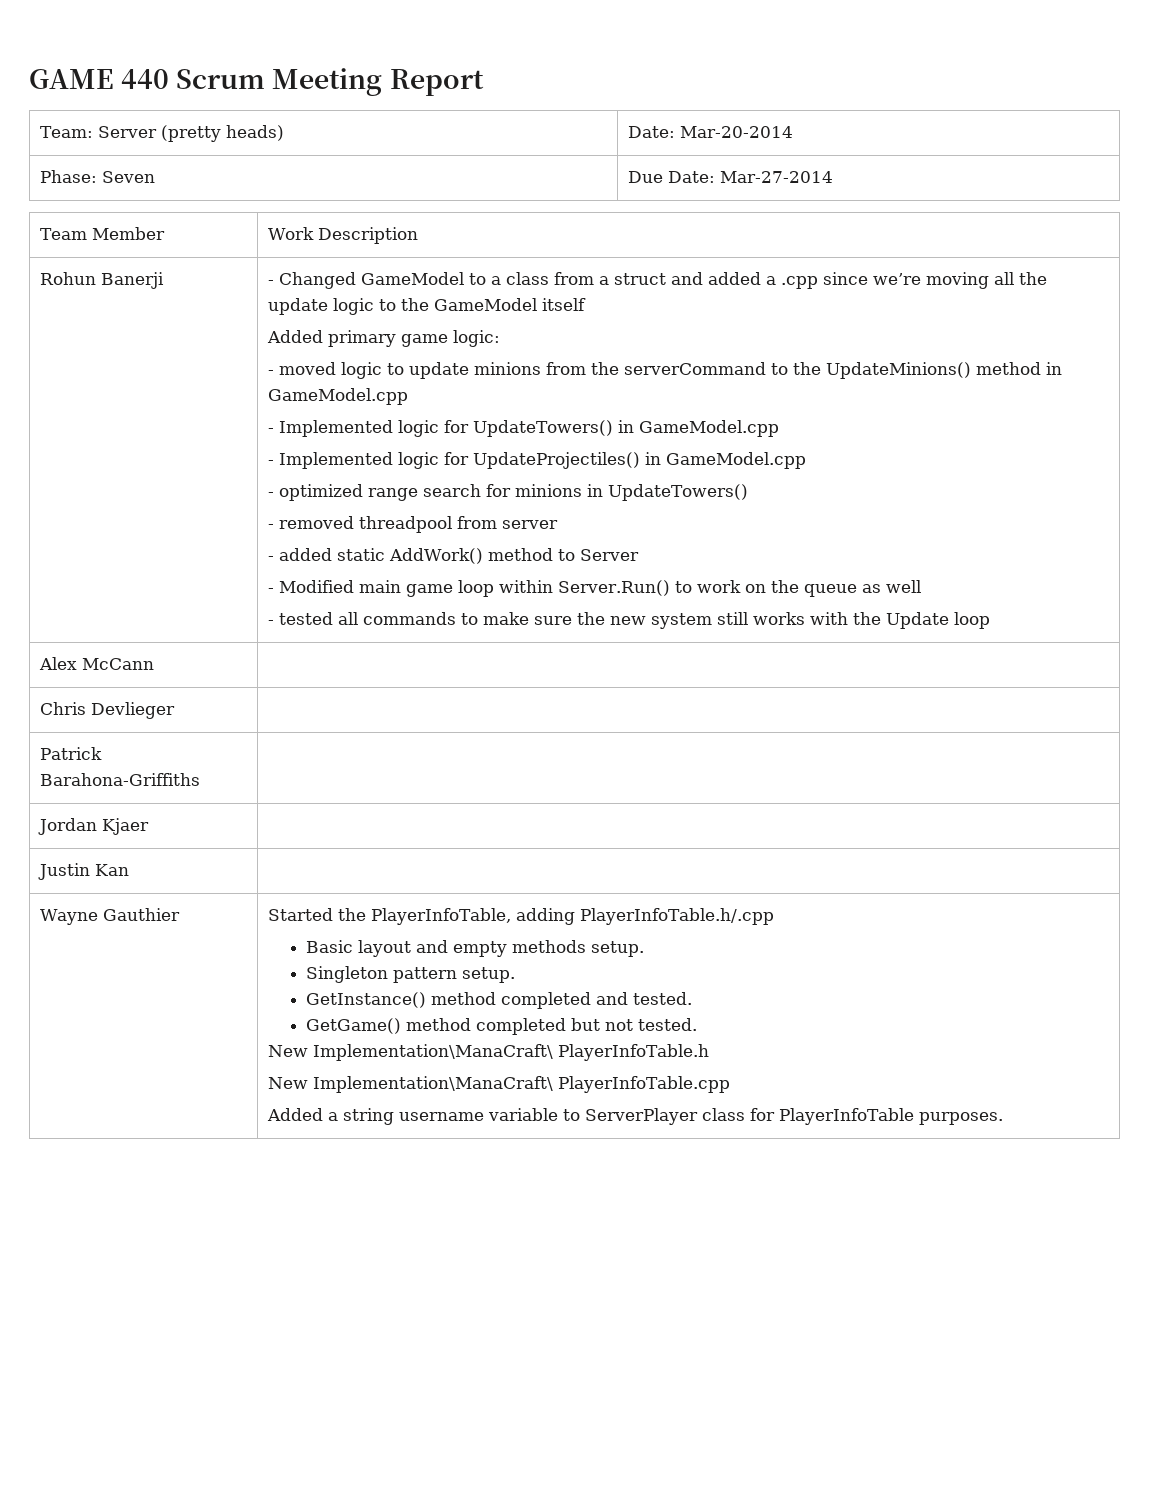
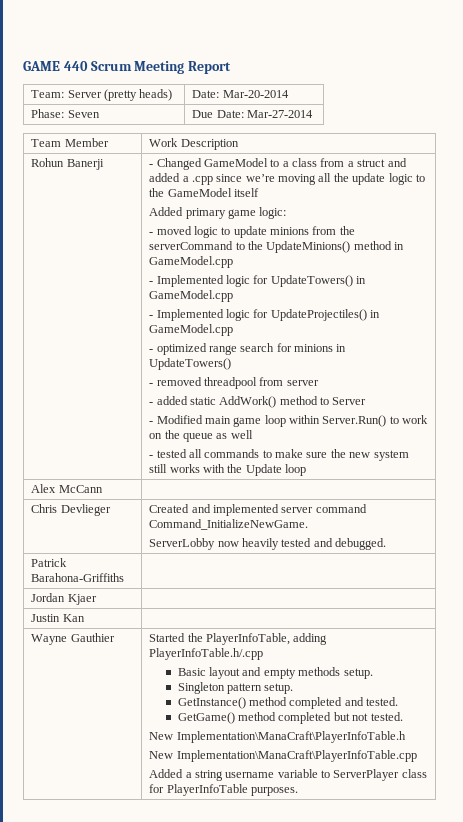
(175, 710) none -> [149,504,367,516] [149,519,309,530] [149,538,387,550] Created and implemented server command Command_InitializeNewGame. // ServerLobby now heavily tested and debugged.
[312,1044,709,1061] [267,1076,730,1093] Implementation\ManaCraft\ PlayerInfoTable.h // New Implementation\ManaCraft\ PlayerInfoTable.cpp -> [176,731,406,743] [149,750,417,762] Implementation\ManaCraft\PlayerInfoTable.h // New Implementation\ManaCraft\PlayerInfoTable.cpp

